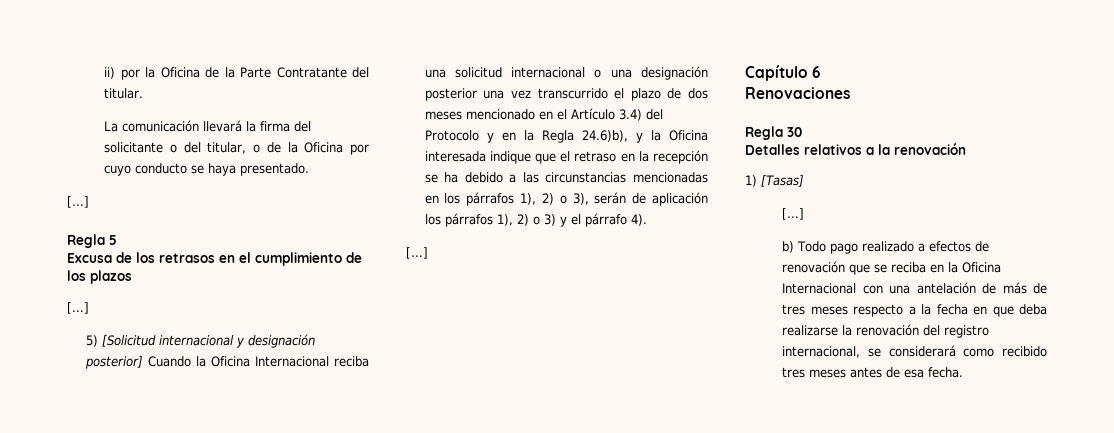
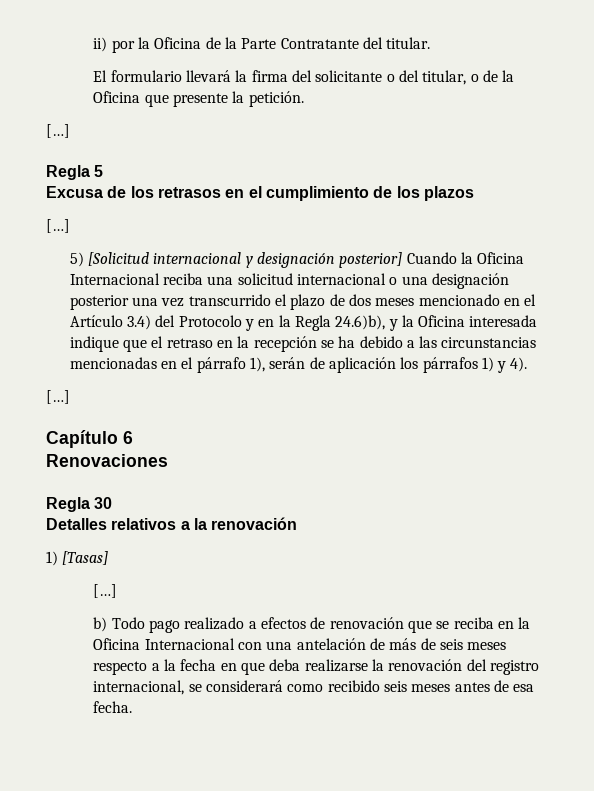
[104,120,200,132] La comunicación -> [93,70,182,82] El formulario
[350,144,370,155] [104,163,310,176] por cuyo conducto se haya presentado. -> [144,91,304,107] que presente la petición.
[444,192,589,206] los párrafos 1), 2) o 3), -> [181,357,265,373] el párrafo 1),
[496,213,627,227] 1), 2) o 3) y el párrafo -> [481,357,507,373] 1) y
[782,304,806,315] tres -> [439,639,463,650] seis
[782,367,806,378] tres -> [383,681,407,692] seis

